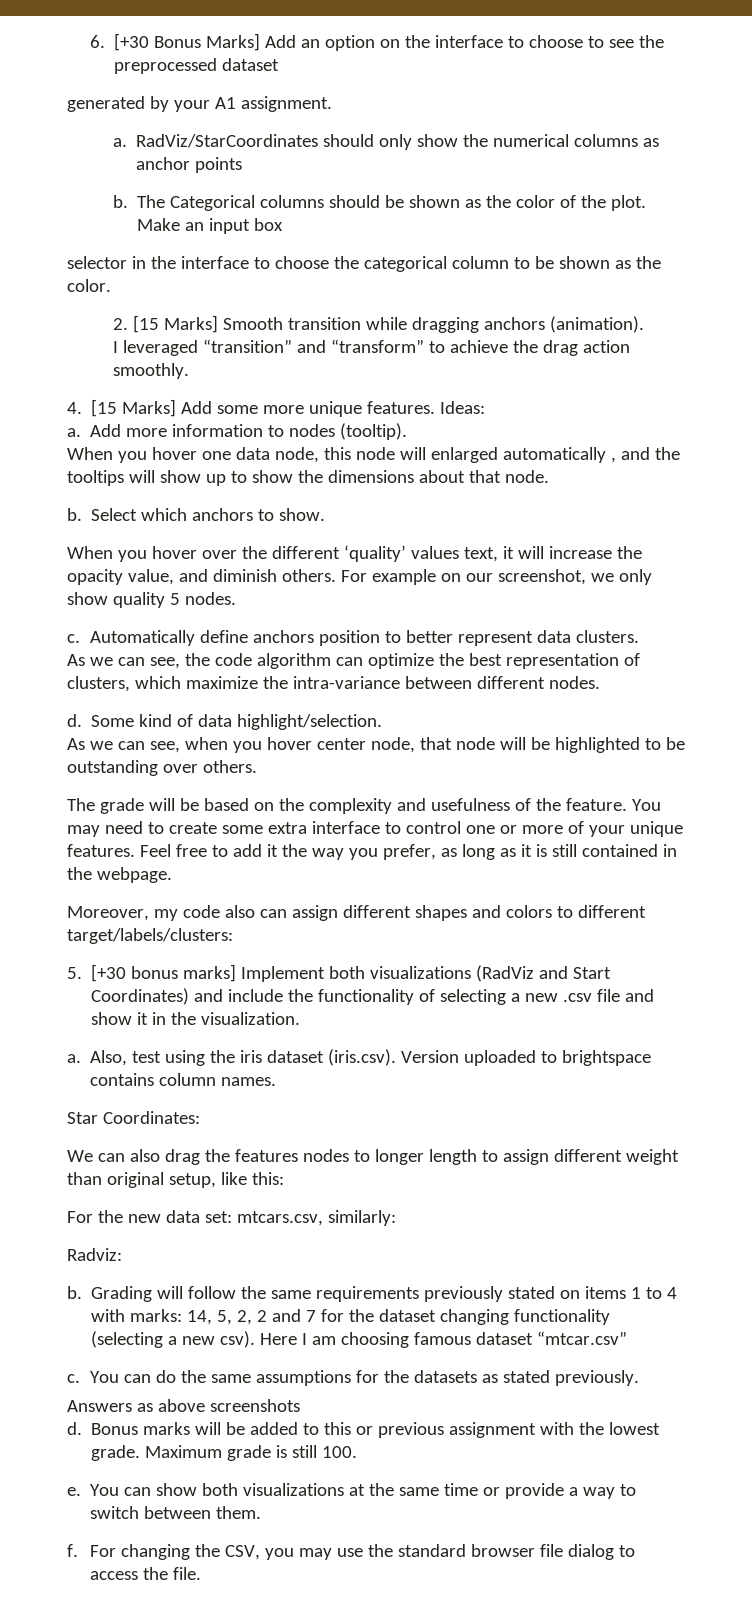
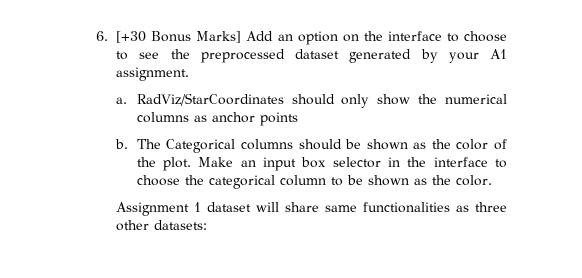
(280, 64) // -> (340, 54) none
(283, 224) // -> (327, 162) none
[112,315,644,333] [112,339,630,356] [112,363,189,379] [67,399,486,417] [67,423,408,440] [67,447,680,463] [67,470,549,486] [67,508,326,521] [67,545,642,562] [67,569,652,585] [67,592,236,608] [67,630,639,646] [67,653,640,669] [67,676,600,692] [67,714,383,730] [67,737,685,753] [67,760,257,776] [67,798,661,814] [67,821,683,837] [67,844,677,860] [67,867,172,883] [67,905,646,921] [67,928,233,944] [67,964,612,982] [91,988,655,1005] [91,1012,301,1025] [67,1049,652,1066] [90,1073,277,1086] [67,1111,200,1124] [67,1149,679,1165] [67,1172,284,1188] [67,1210,396,1226] [67,1248,122,1261] [67,1286,678,1302] [91,1309,611,1325] [91,1331,628,1348] [67,1370,639,1386] [67,1399,300,1412] [67,1422,661,1438] [91,1445,358,1461] [67,1483,637,1499] [90,1506,262,1519] [67,1544,635,1560] [89,1567,201,1580] 2. [15 Marks] Smooth transition while dragging anchors (animation). // I leveraged “transition” and “transform” to achieve the drag action smoothly. // 4. [15 Marks] Add some more unique features. Ideas: // a. Add more information to nodes (tooltip). // When you hover one data node, this node will enlarged automatically , and the tooltips will show up to show the dimensions about that node. // b. Select which anchors to show. // When you hover over the different ‘quality’ values text, it will increase the opacity value, and diminish others. For example on our screenshot, we only show quality 5 nodes. // c. Automatically define anchors position to better represent data clusters. // As we can see, the code algorithm can optimize the best representation of clusters, which maximize the intra-variance between different nodes. // d. Some kind of data highlight/selection. // As we can see, when you hover center node, that node will be highlighted to be outstanding over others. // The grade will be based on the complexity and usefulness of the feature. You may need to create some extra interface to control one or more of your unique features. Feel free to add it the way you prefer, as long as it is still contained in the webpage. // Moreover, my code also can assign different shapes and colors to different target/labels/clusters: // 5. [+30 bonus marks] Implement both visualizations (RadViz and Start Coordinates) and include the functionality of selecting a new .csv file and show it in the visualization. // a. Also, test using the iris dataset (iris.csv). Version uploaded to brightspace contains column names. // Star Coordinates: // We can also drag the features nodes to longer length to assign different weight than original setup, like this: // For the new data set: mtcars.csv, similarly: // Radviz: // b. Grading will follow the same requirements previously stated on items 1 to 4 with marks: 14, 5, 2, 2 and 7 for the dataset changing functionality (selecting a new csv). Here I am choosing famous dataset “mtcar.csv” // c. You can do the same assumptions for the datasets as stated previously. // Answers as above screenshots // d. Bonus marks will be added to this or previous assignment with the lowest grade. Maximum grade is still 100. // e. You can show both visualizations at the same time or provide a way to switch between them. // f. For changing the CSV, you may use the standard browser file dialog to access the file. -> [116,202,508,216] [116,220,208,231] Assignment 1 dataset will share same functionalities as three other datasets:

